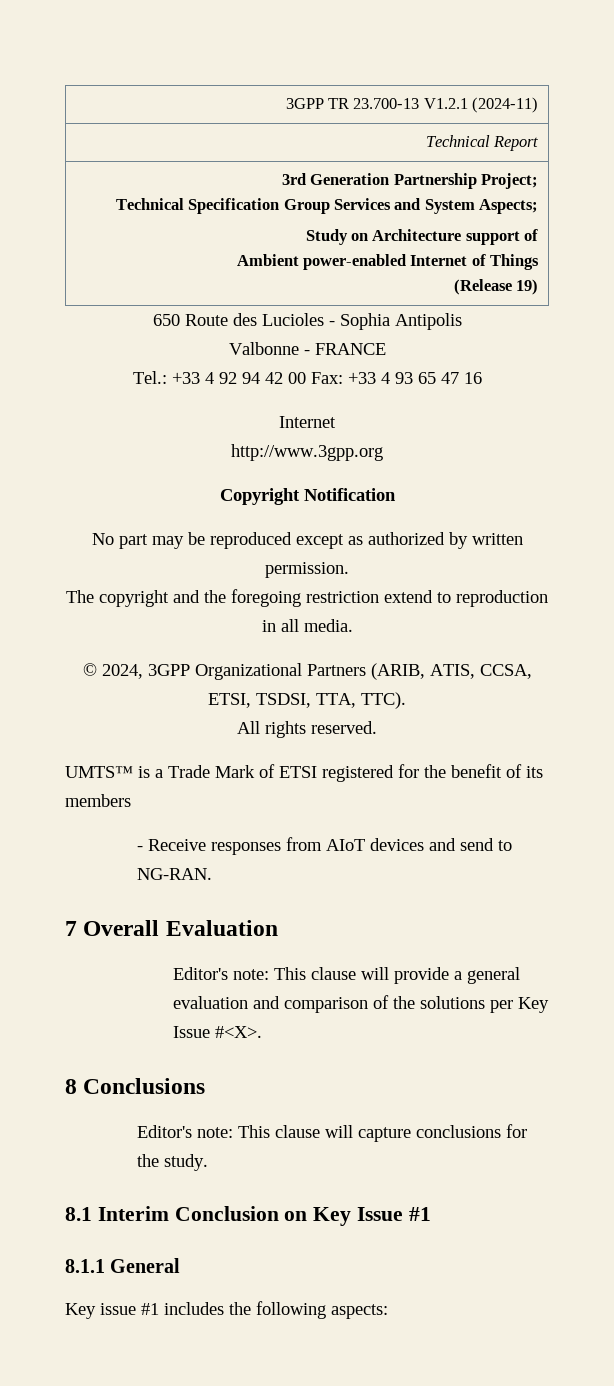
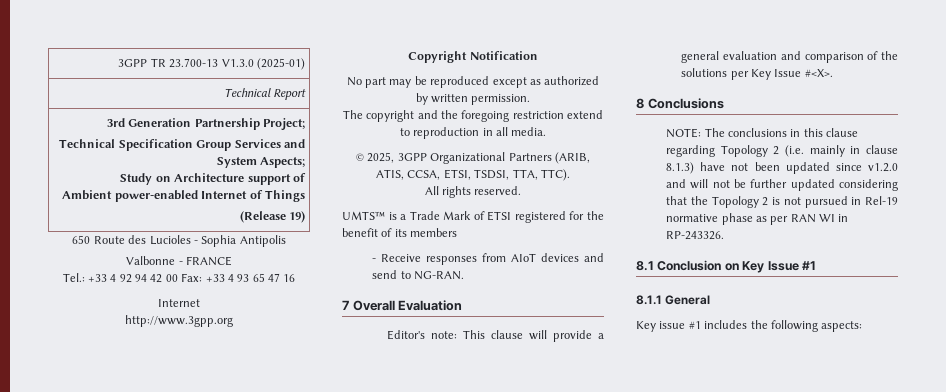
[423,97,539,113] V1.2.1 (2024-11) -> [221,58,305,70] V1.3.0 (2025-01)
[101,664,143,679] 2024, -> [367,152,395,163] 2025,
[137,1124,528,1142] [137,1154,209,1171] Editor's note: This clause will capture conclusions for the study. -> [666,128,859,138] [666,145,898,157] [666,162,898,174] [666,179,898,191] [666,196,898,208] [666,213,849,225] [666,231,725,240] NOTE: The conclusions in this clause regarding Topology 2 (i.e. mainly in clause 8.1.3) have not been updated since v1.2.0 and will not be further updated considering that the Topology 2 is not pursued in Rel-19 normative phase as per RAN WI in RP-243326.
[97,1206,169,1221] Interim -> (654, 266) none

